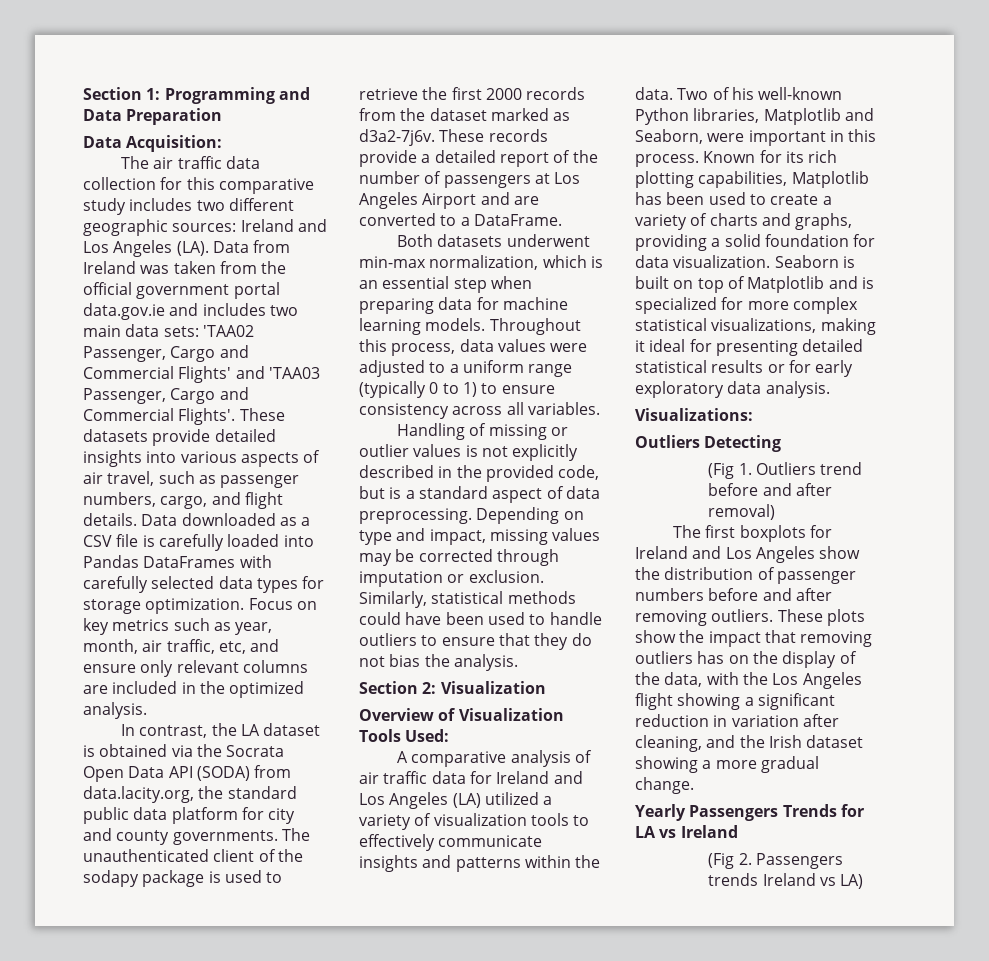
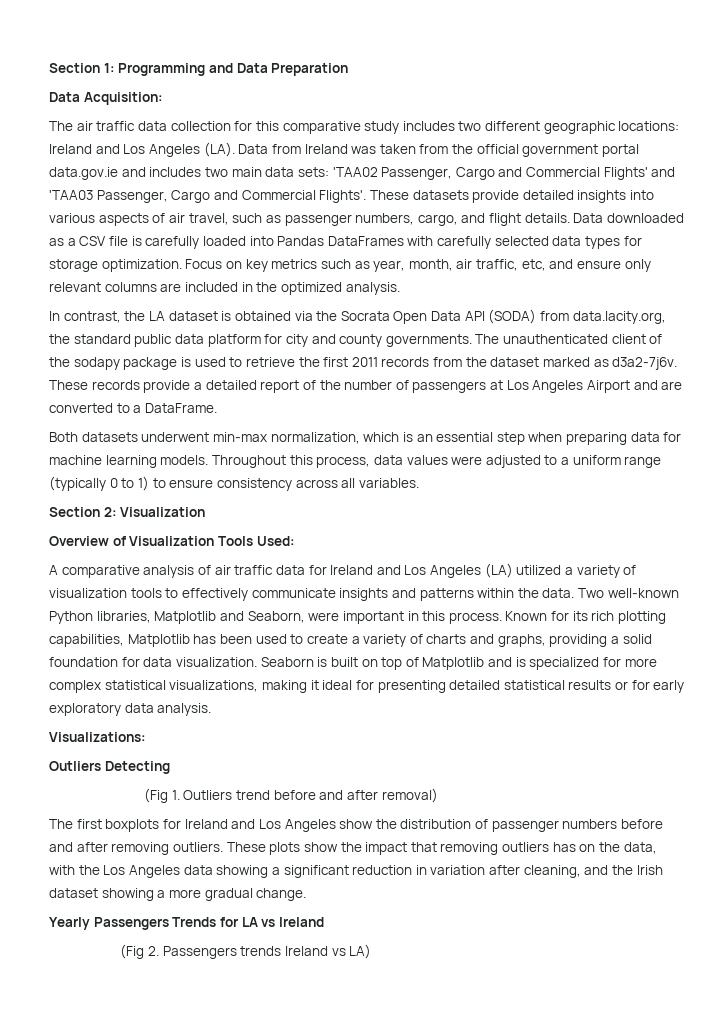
[172,223,237,232] sources: -> [618,121,680,131] locations:
[485,88,522,100] 2000 -> [351,357,378,367] 2011
[397,423,568,440] [359,444,579,461] [359,465,600,482] [359,486,600,503] [359,507,584,524] [359,528,601,545] [359,549,559,566] [359,570,544,587] [359,591,576,608] [359,612,602,625] [359,633,592,650] [359,654,518,671] // Handling of missing or outlier values is not explicitly described in the provided code, but is a standard aspect of data preprocessing. Depending on type and impact, missing values may be corrected through imputation or exclusion. Similarly, statistical methods could have been used to handle outliers to ensure that they do not bias the analysis. -> (419, 483) none
[712,87,754,100] of his -> (605, 593) none
[782,651,857,668] [635,672,660,685] display of the -> (621, 847) none
[635,693,673,710] flight -> [183,865,213,875] data

